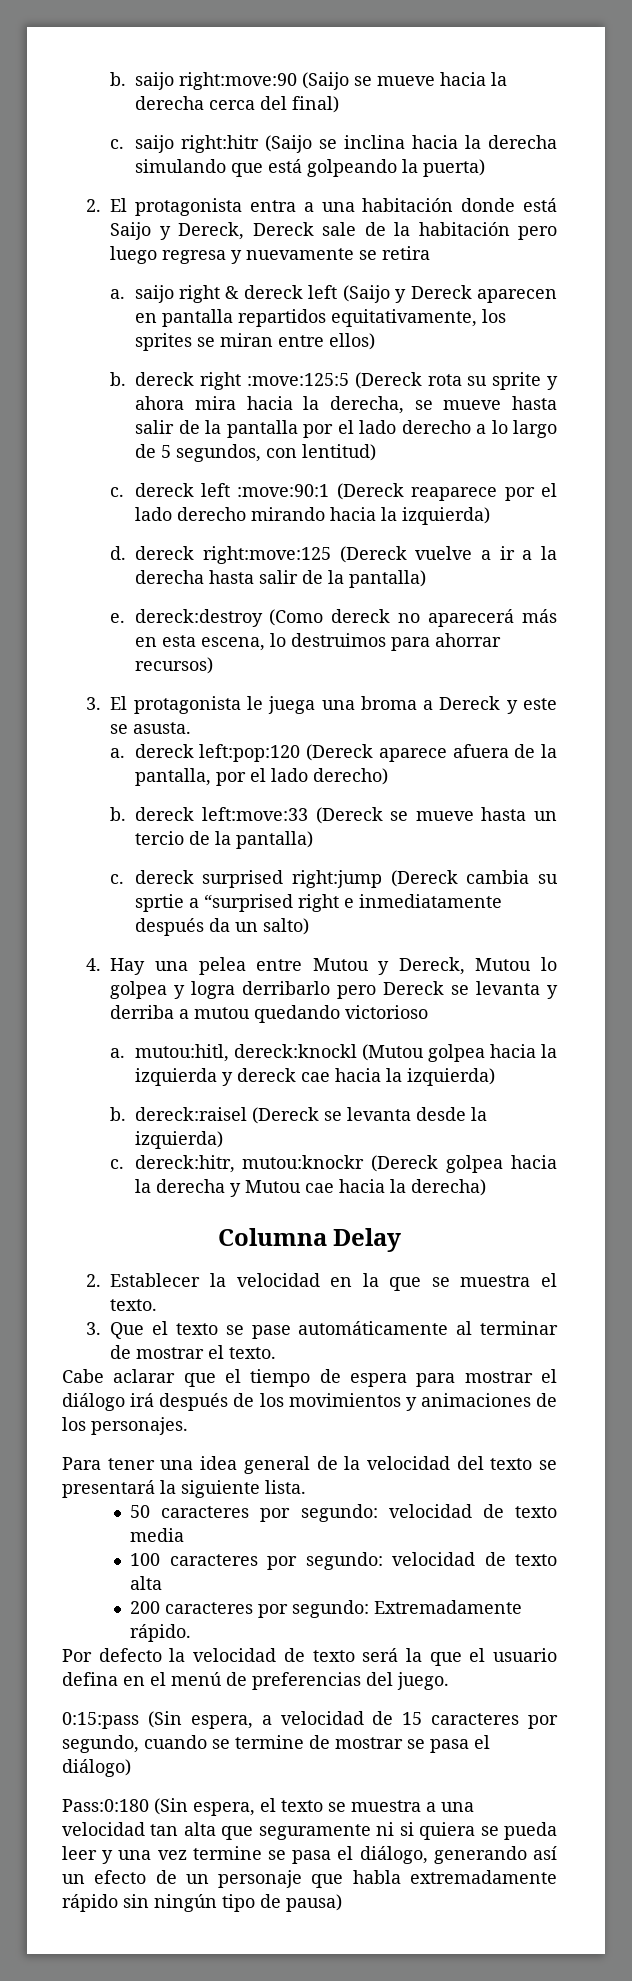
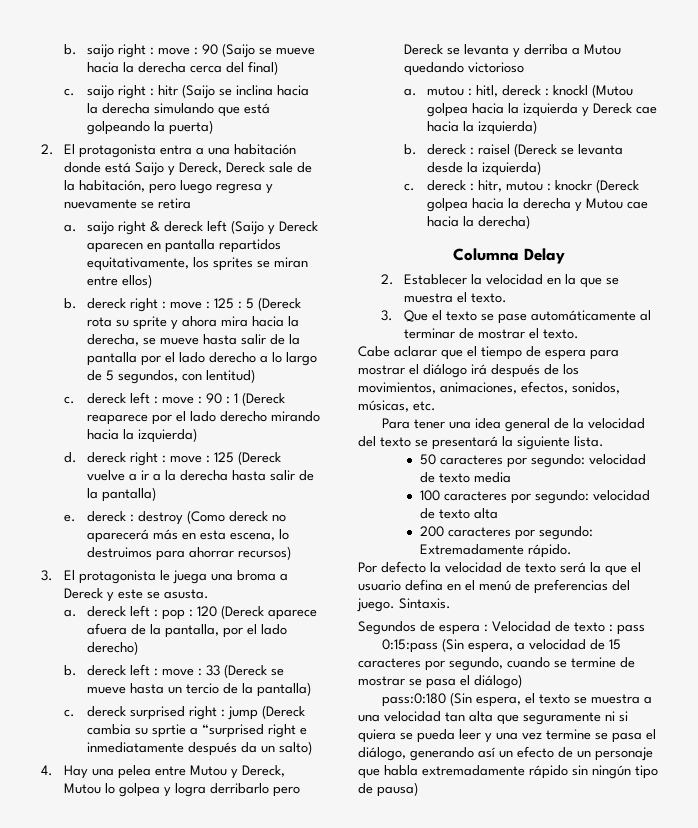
[179,72,298,90] right:move:90 -> [117,44,218,58] right : move : 90
[180,135,259,153] right:hitr -> [117,85,178,99] right : hitr
[418,222,510,236] habitación -> [78,180,145,192] habitación,
[246,373,349,386] :move:125:5 -> [161,298,254,309] : move : 125 : 5
[237,484,330,497] :move:90:1 -> [153,393,238,404] : move : 90 : 1
[203,546,332,564] right:move:125 -> [129,452,234,466] right : move : 125
[134,609,263,627] dereck:destroy -> [86,511,183,525] dereck : destroy
[199,744,301,762] left:pop:120 -> [129,605,217,620] left : pop : 120
[201,807,308,821] left:move:33 -> [129,664,220,676] left : move : 33
[291,870,382,888] right:jump -> [188,706,258,720] right : jump
[194,1007,251,1019] mutou -> [583,44,621,55] Mutou
[134,1044,357,1062] mutou:hitl, dereck:knockl -> [426,85,588,97] mutou : hitl, dereck : knockl
[236,1068,296,1082] dereck -> [592,103,632,114] Dereck
[135,1107,248,1121] dereck:raisel -> [426,144,510,155] dereck : raisel
[134,1155,365,1173] dereck:hitr, mutou:knockr -> [426,180,592,192] dereck : hitr, mutou : knockr
[288,1393,557,1411] [62,1417,188,1435] movimientos y animaciones de los personajes. -> [358,381,620,394] [358,400,436,412] movimientos, animaciones, efectos, sonidos, músicas, etc.
(449, 1681) none -> [399,598,451,609] [358,621,645,635] Sintaxis. // Segundos de espera : Velocidad de texto : pass
[62,1799,149,1812] Pass:0:180 -> [381,693,446,707] pass:0:180

